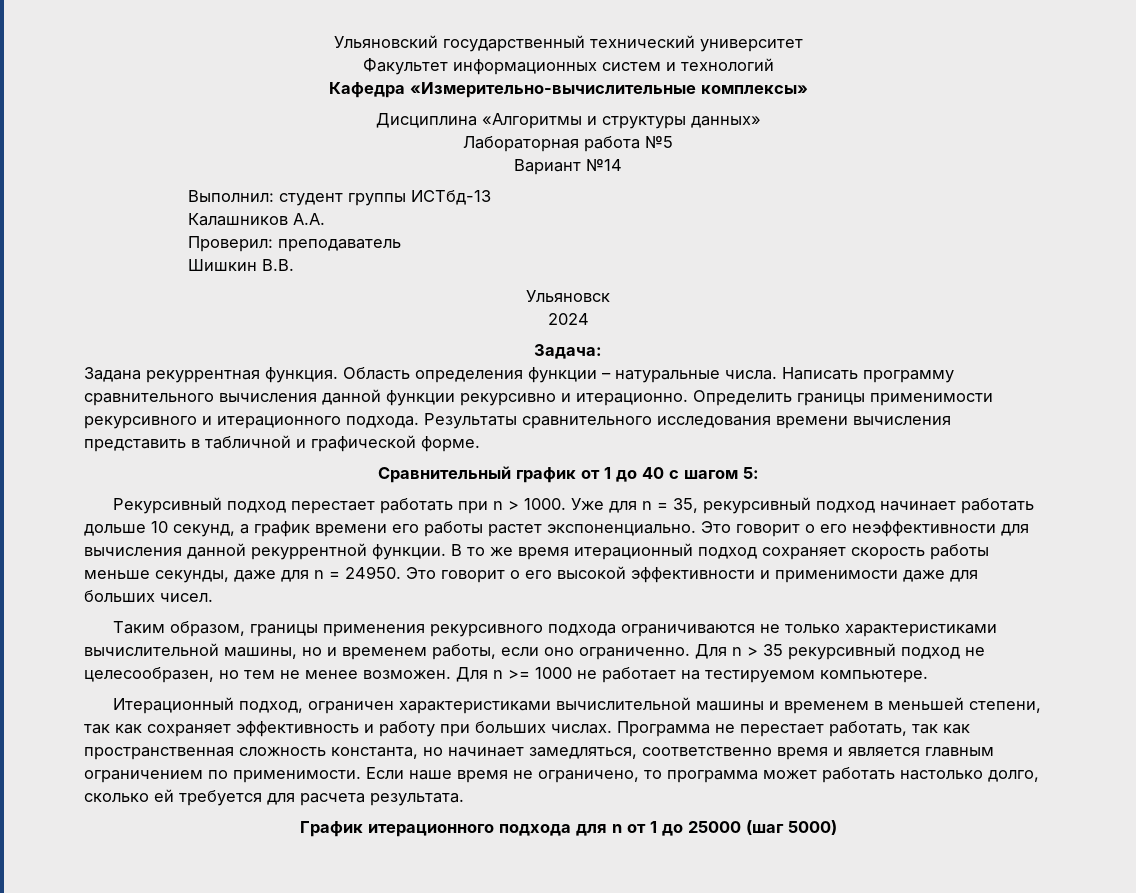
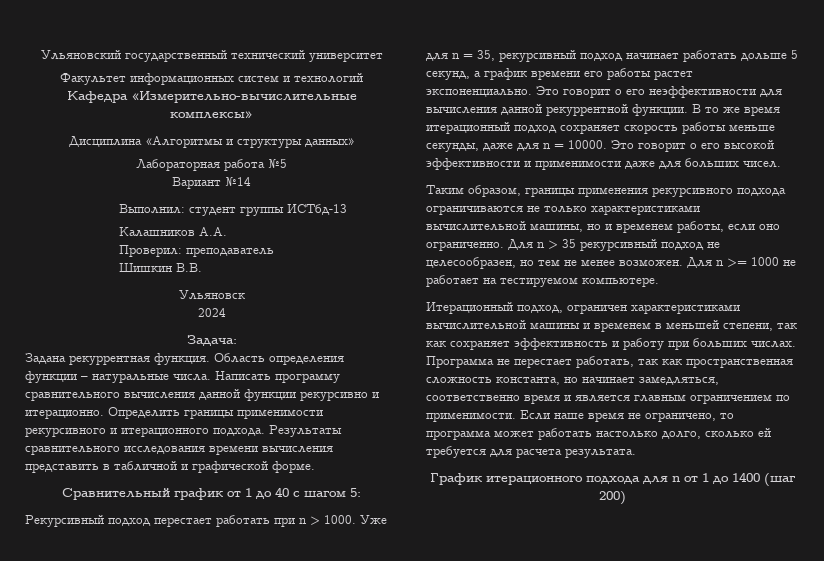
[151,521,168,533] 10 -> [791,50,798,59] 5
[345,566,401,579] 24950. -> [568,140,607,149] 10000.
[687,820,837,835] 25000 (шаг 5000) -> [732,472,796,486] [599,491,626,505] 1400 (шаг 200)

